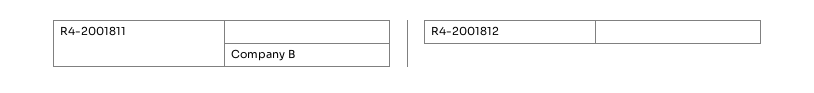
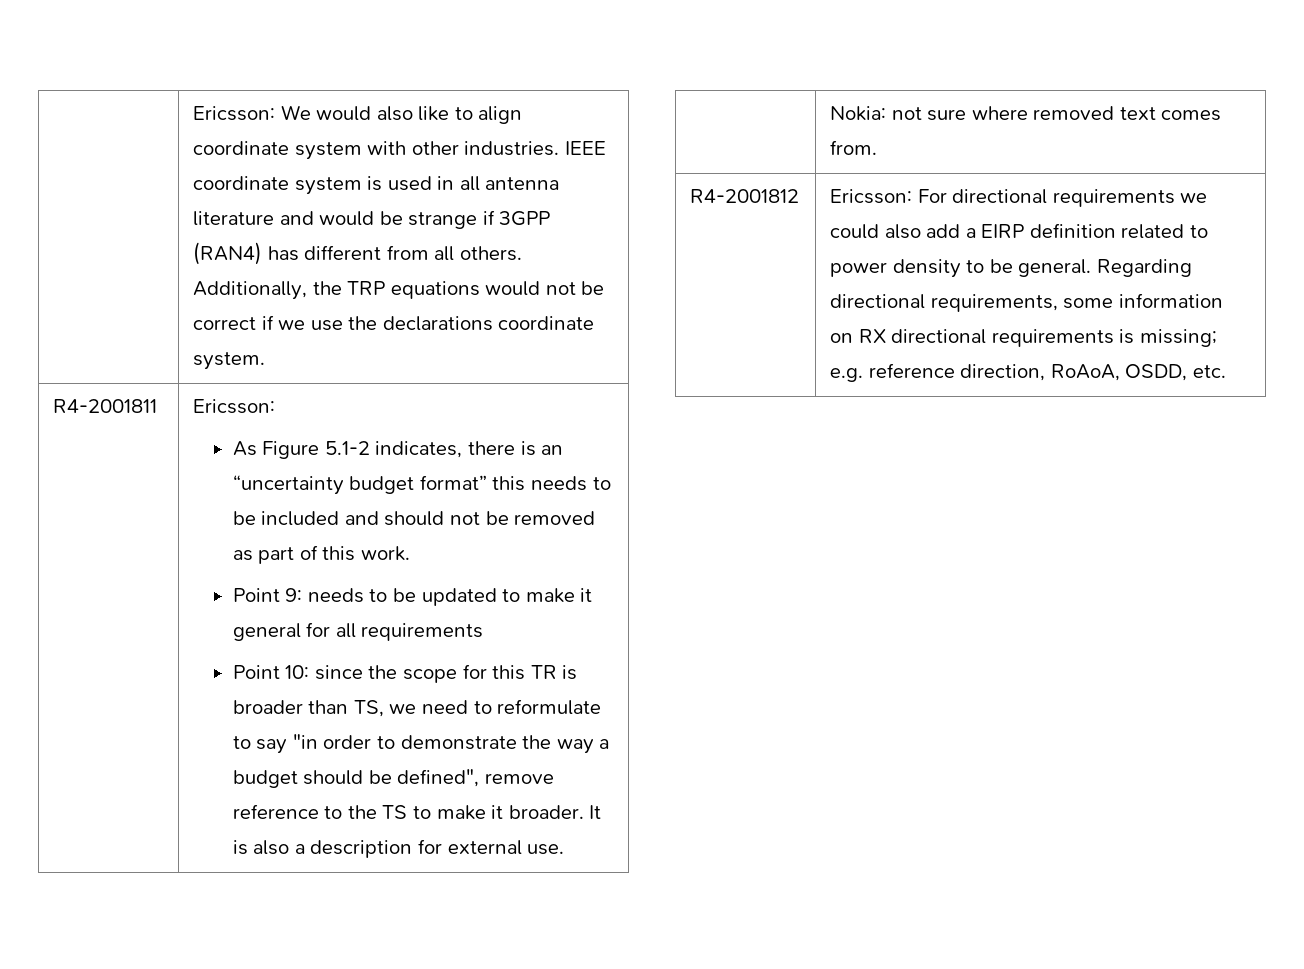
[60,26,127,36] [231,49,296,61] [431,26,500,36] R4-2001811 | // | Company B // R4-2001812 | -> [193,105,523,124] [193,141,606,160] [193,176,560,195] [193,210,551,229] [193,242,522,265] [193,281,605,300] [193,315,595,331] [193,352,266,370] [53,399,158,413] [193,399,276,414] [232,441,564,459] [232,475,611,495] [232,511,596,526] [232,545,410,564] [232,588,593,606] [232,622,484,641] [232,664,578,683] [232,699,602,717] [232,734,610,754] [232,769,554,788] [232,804,602,820] [232,839,565,858] [830,106,1222,121] [830,140,878,155] [690,189,800,203] [830,189,1208,207] [830,223,1208,239] [830,259,1192,278] [830,293,1223,312] [830,329,1217,347] [830,363,1226,382] | Ericsson: We would also like to align coordinate system with other industries. IEEE coordinate system is used in all antenna literature and would be strange if 3GPP (RAN4) has different from all others. Additionally, the TRP equations would not be correct if we use the declarations coordinate system. // R4-2001811 | Ericsson: // As Figure 5.1-2 indicates, there is an “uncertainty budget format” this needs to be included and should not be removed as part of this work. // Point 9: needs to be updated to make it general for all requirements // Point 10: since the scope for this TR is broader than TS, we need to reformulate to say "in order to demonstrate the way a budget should be defined", remove reference to the TS to make it broader. It is also a description for external use. // | Nokia: not sure where removed text comes from. // R4-2001812 | Ericsson: For directional requirements we could also add a EIRP definition related to power density to be general. Regarding directional requirements, some information on RX directional requirements is missing; e.g. reference direction, RoAoA, OSDD, etc.

